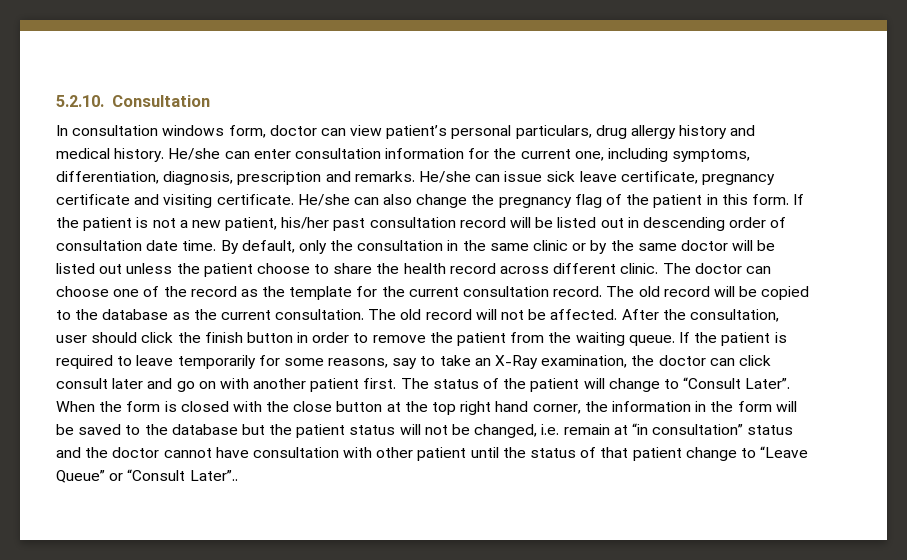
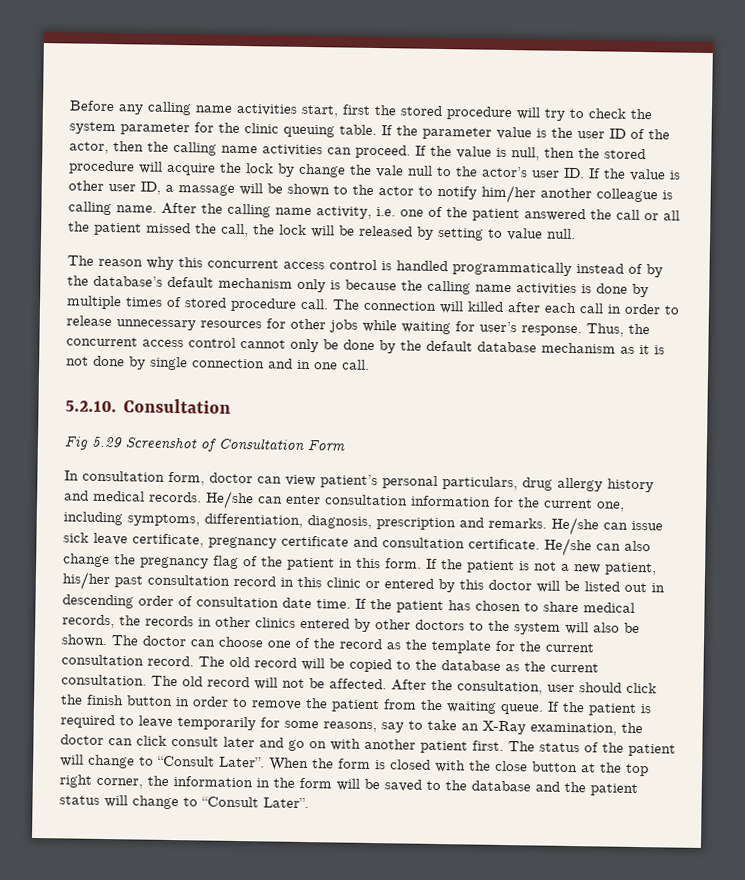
[56,95,210,107] 5.2.10. Consultation -> [69,100,652,121] [69,121,670,140] [69,141,646,161] [68,160,681,182] [68,180,673,204] [68,201,680,222] [68,221,576,241] [67,255,663,278] [67,275,649,298] [66,295,680,315] [66,315,650,337] [66,336,665,355] [66,355,370,371] [65,398,232,414] [64,435,346,452] Before any calling name activities start, first the stored procedure will try to check the system parameter for the clinic queuing table. If the parameter value is the user ID of the actor, then the calling name activities can proceed. If the value is null, then the stored procedure will acquire the lock by change the vale null to the actor’s user ID. If the value is other user ID, a massage will be shown to the actor to notify him/her another colleague is calling name. After the calling name activity, i.e. one of the patient answered the call or all the patient missed the call, the lock will be released by setting to value null. // The reason why this concurrent access control is handled programmatically instead of by the database’s default mechanism only is because the calling name activities is done by multiple times of stored procedure call. The connection will killed after each call in order to release unnecessary resources for other jobs while waiting for user’s response. Thus, the concurrent access control cannot only be done by the default database mechanism as it is not done by single connection and in one call. // 5.2.10. Consultation // Fig 5.29 Screenshot of Consultation Form
[162,125,225,136] windows -> (165, 476) none
[114,148,165,162] history. -> [149,491,202,503] records.
[163,194,213,208] visiting -> [382,537,465,549] consultation
(506, 222) none -> [280,576,532,593] in this clinic or entered by this doctor
[220,240,776,254] [56,263,659,277] By default, only the consultation in the same clinic or by the same doctor will be listed out unless the patient choose to share the health record across different clinic. -> [355,598,635,614] [62,614,640,635] [61,634,108,648] If the patient has chosen to share medical records, the records in other clinics entered by other doctors to the system will also be shown.
[495,401,529,412] hand -> (92, 781) none
[241,424,265,435] but -> [535,781,560,792] and
[424,423,794,438] [56,446,809,461] [56,469,238,483] not be changed, i.e. remain at “in consultation” status and the doctor cannot have consultation with other patient until the status of that patient change to “Leave Queue” or “Consult Later”.. -> [132,795,309,810] change to “Consult Later”.

